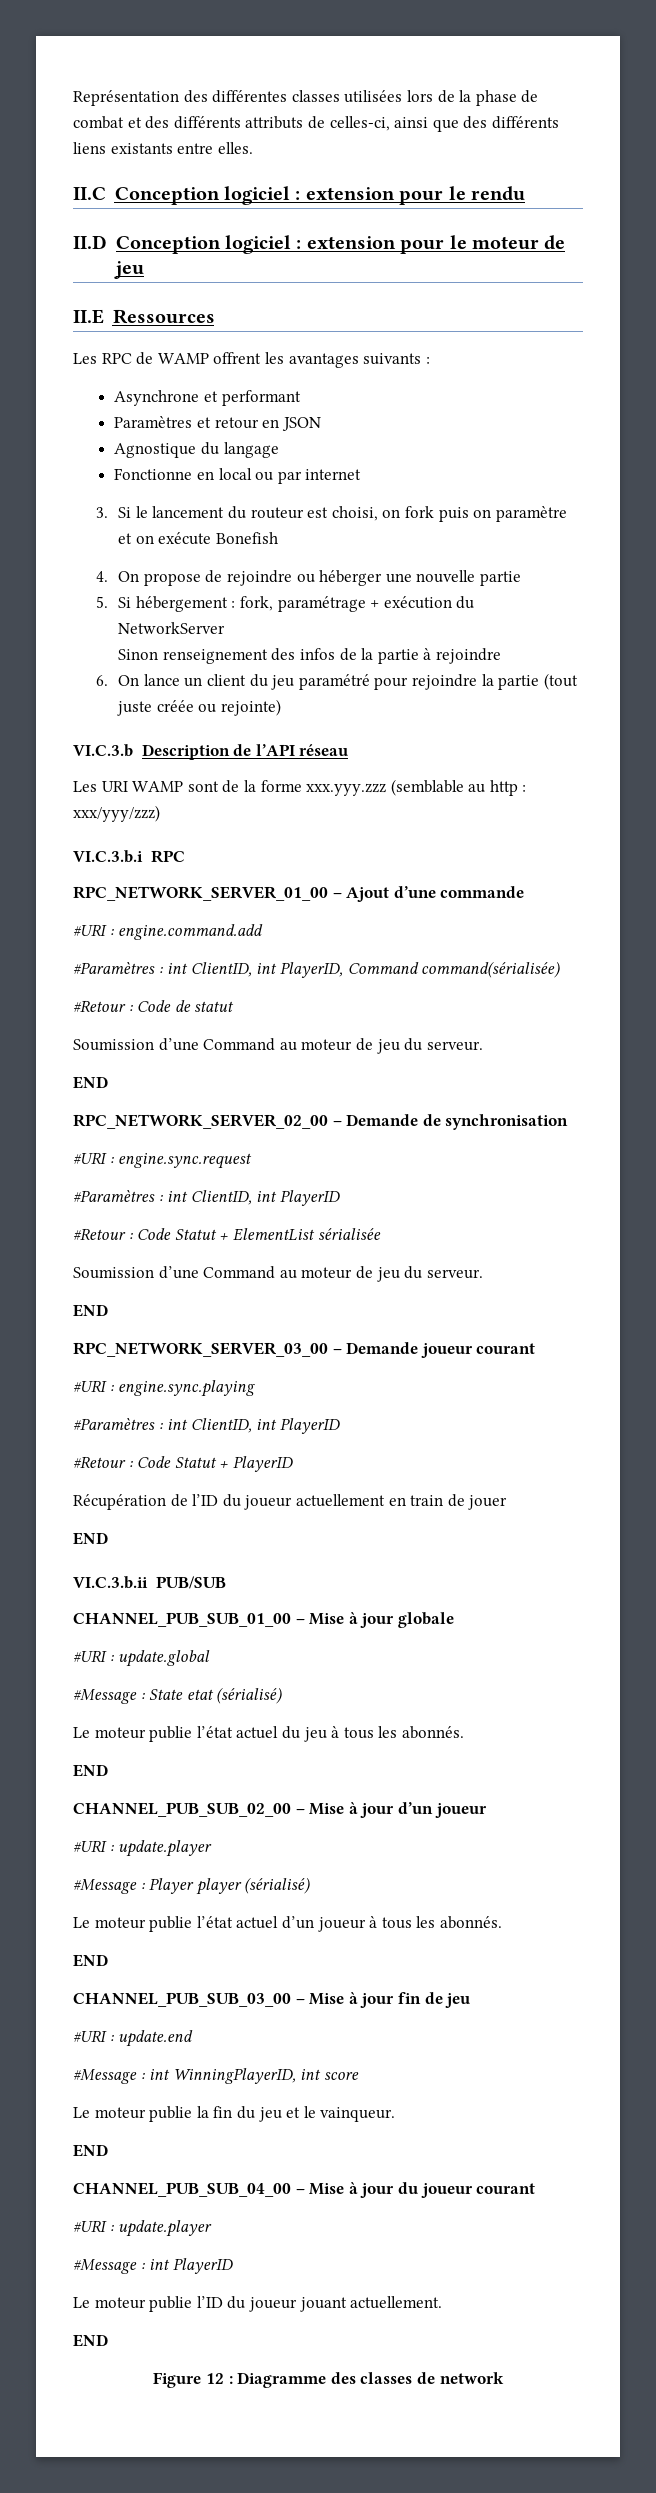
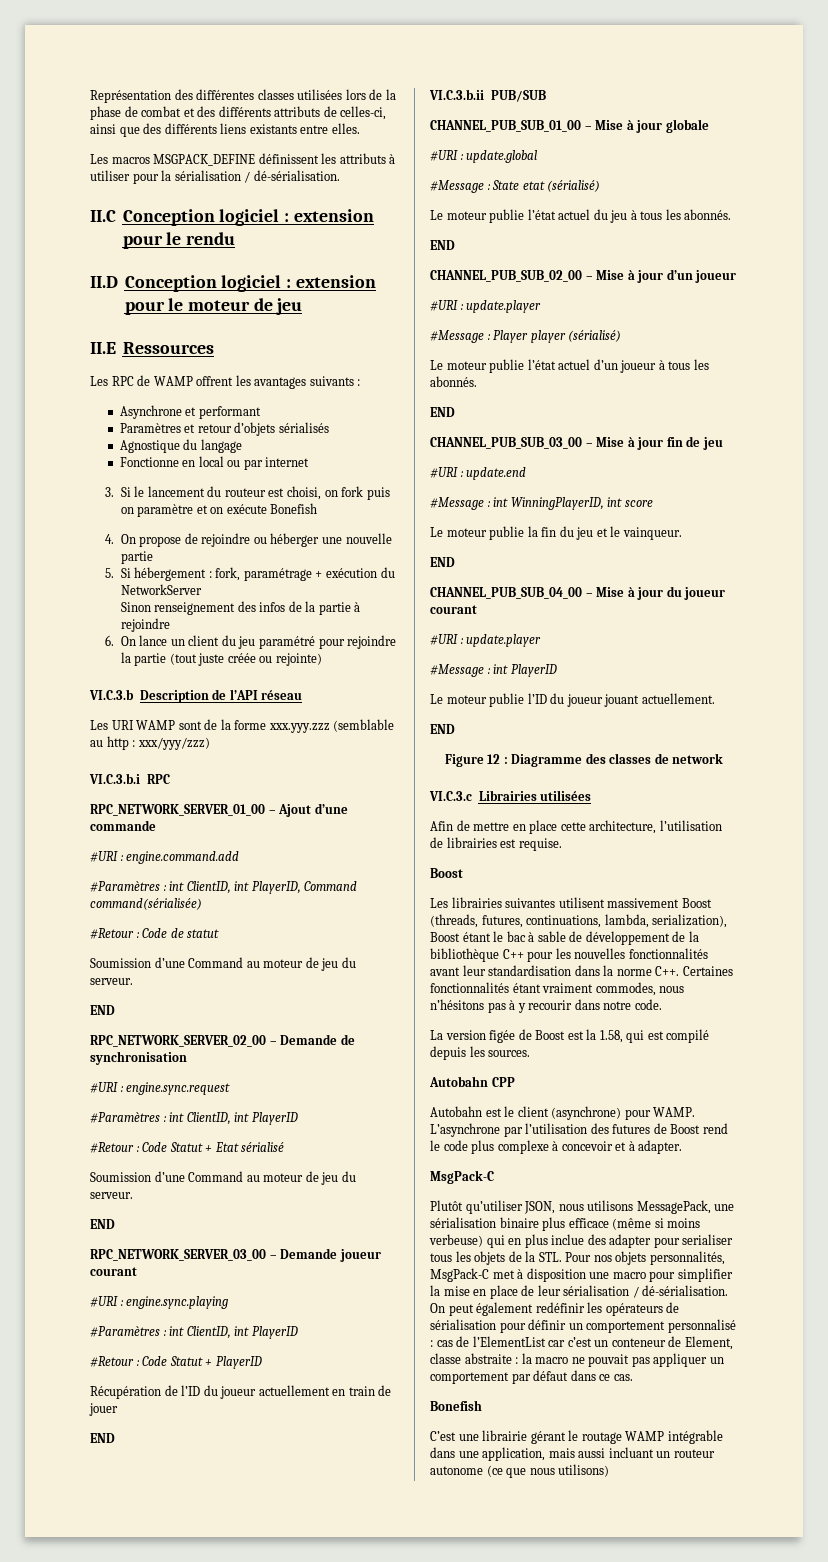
(253, 148) none -> [90,153,396,166] [90,170,340,184] // Les macros MSGPACK_DEFINE définissent les attributs à utiliser pour la sérialisation / dé-sérialisation.
[262,417,321,431] en JSON -> [234,422,329,436] d’objets sérialisés
[232,1228,381,1241] ElementList sérialisée -> [214,1142,285,1152] Etat sérialisé
(504, 2378) none -> [429,790,592,801] [430,820,722,834] [430,837,562,851] [430,868,463,878] [430,897,712,908] [430,914,728,928] [430,931,699,945] [430,948,708,962] [430,965,733,976] [430,982,685,996] [430,999,662,1013] [430,1029,710,1043] [430,1046,531,1060] [429,1076,515,1087] [430,1106,696,1120] [430,1123,728,1137] [430,1140,683,1154] [430,1170,494,1184] [430,1200,735,1214] [430,1217,701,1231] [429,1234,734,1248] [430,1251,725,1265] [430,1268,733,1282] [430,1285,729,1299] [430,1302,680,1316] [430,1319,736,1333] [430,1336,733,1350] [430,1353,724,1367] [430,1370,633,1384] [430,1400,482,1411] [430,1430,723,1444] [430,1447,715,1461] [430,1464,610,1478] // VI.C.3.c Librairies utilisées // Afin de mettre en place cette architecture, l’utilisation de librairies est requise. // Boost // Les librairies suivantes utilisent massivement Boost (threads, futures, continuations, lambda, serialization), Boost étant le bac à sable de développement de la bibliothèque C++ pour les nouvelles fonctionnalités avant leur standardisation dans la norme C++. Certaines fonctionnalités étant vraiment commodes, nous n’hésitons pas à y recourir dans notre code. // La version figée de Boost est la 1.58, qui est compilé depuis les sources. // Autobahn CPP // Autobahn est le client (asynchrone) pour WAMP. L’asynchrone par l’utilisation des futures de Boost rend le code plus complexe à concevoir et à adapter. // MsgPack-C // Plutôt qu’utiliser JSON, nous utilisons MessagePack, une sérialisation binaire plus efficace (même si moins verbeuse) qui en plus inclue des adapter pour serialiser tous les objets de la STL. Pour nos objets personnalités, MsgPack-C met à disposition une macro pour simplifier la mise en place de leur sérialisation / dé-sérialisation. On peut également redéfinir les opérateurs de sérialisation pour définir un comportement personnalisé : cas de l’ElementList car c’est un conteneur de Element, classe abstraite : la macro ne pouvait pas appliquer un comportement par défaut dans ce cas. // Bonefish // C’est une librairie gérant le routage WAMP intégrable dans une application, mais aussi incluant un routeur autonome (ce que nous utilisons)

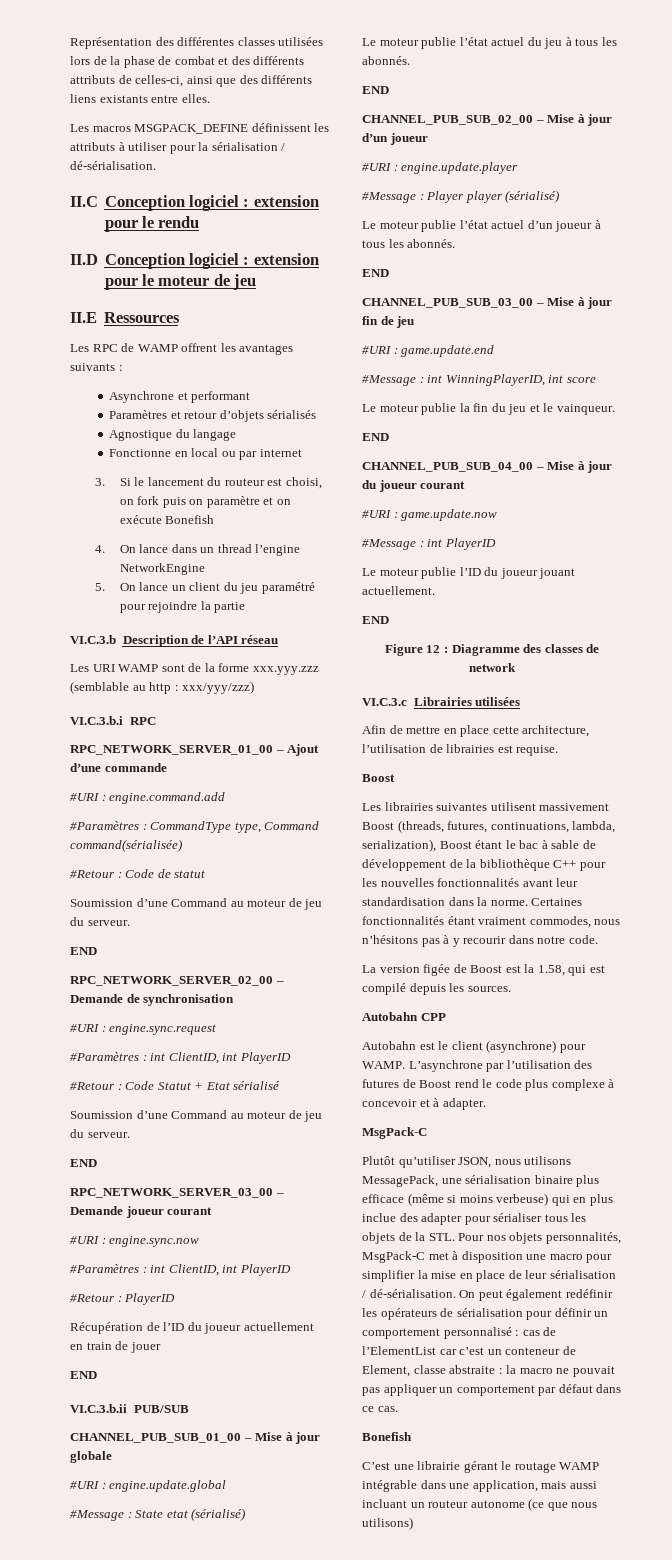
[139,533,392,547] [120,551,153,564] [105,567,395,581] [120,584,202,595] [120,601,361,615] [120,618,170,632] [105,635,115,646] propose de rejoindre ou héberger une nouvelle partie // 5. Si hébergement : fork, paramétrage + exécution du NetworkServer // Sinon renseignement des infos de la partie à rejoindre // 6. -> [139,544,301,556] [119,563,205,575] [94,583,105,591] lance dans un thread l’engine NetworkEngine // 5.
[169,653,322,666] (tout juste créée ou rejointe) -> (246, 607) none
[169,881,301,894] int ClientID, int PlayerID, -> [150,821,261,833] CommandType type,
[126,1296,229,1309] [90,1326,298,1339] [90,1356,213,1367] engine.sync.playing // #Paramètres : int ClientID, int PlayerID // #Retour : Code Statut + -> [109,1236,200,1247] [70,1264,291,1276] [70,1294,122,1302] engine.sync.now // #Paramètres : int ClientID, int PlayerID // #Retour :
[466,150,538,163] update.global -> [109,1480,227,1492] engine.update.global
[466,300,542,313] update.player -> [401,162,519,174] engine.update.player
[466,467,527,480] update.end -> [401,345,495,357] game.update.end
[466,634,542,647] update.player -> [401,509,498,521] game.update.now
[616,966,680,976] norme C++. -> [490,900,528,906] norme.
[682,1234,734,1245] serialiser -> [493,1213,543,1222] sérialiser

